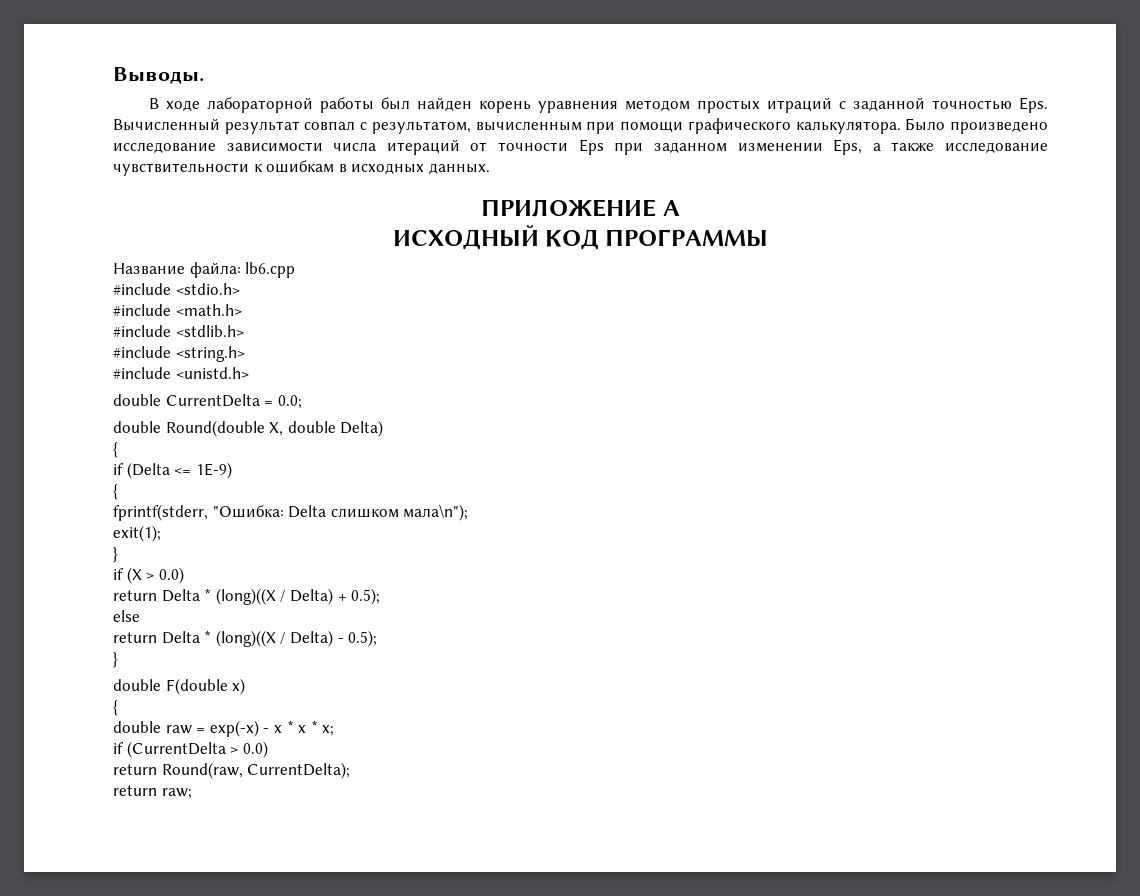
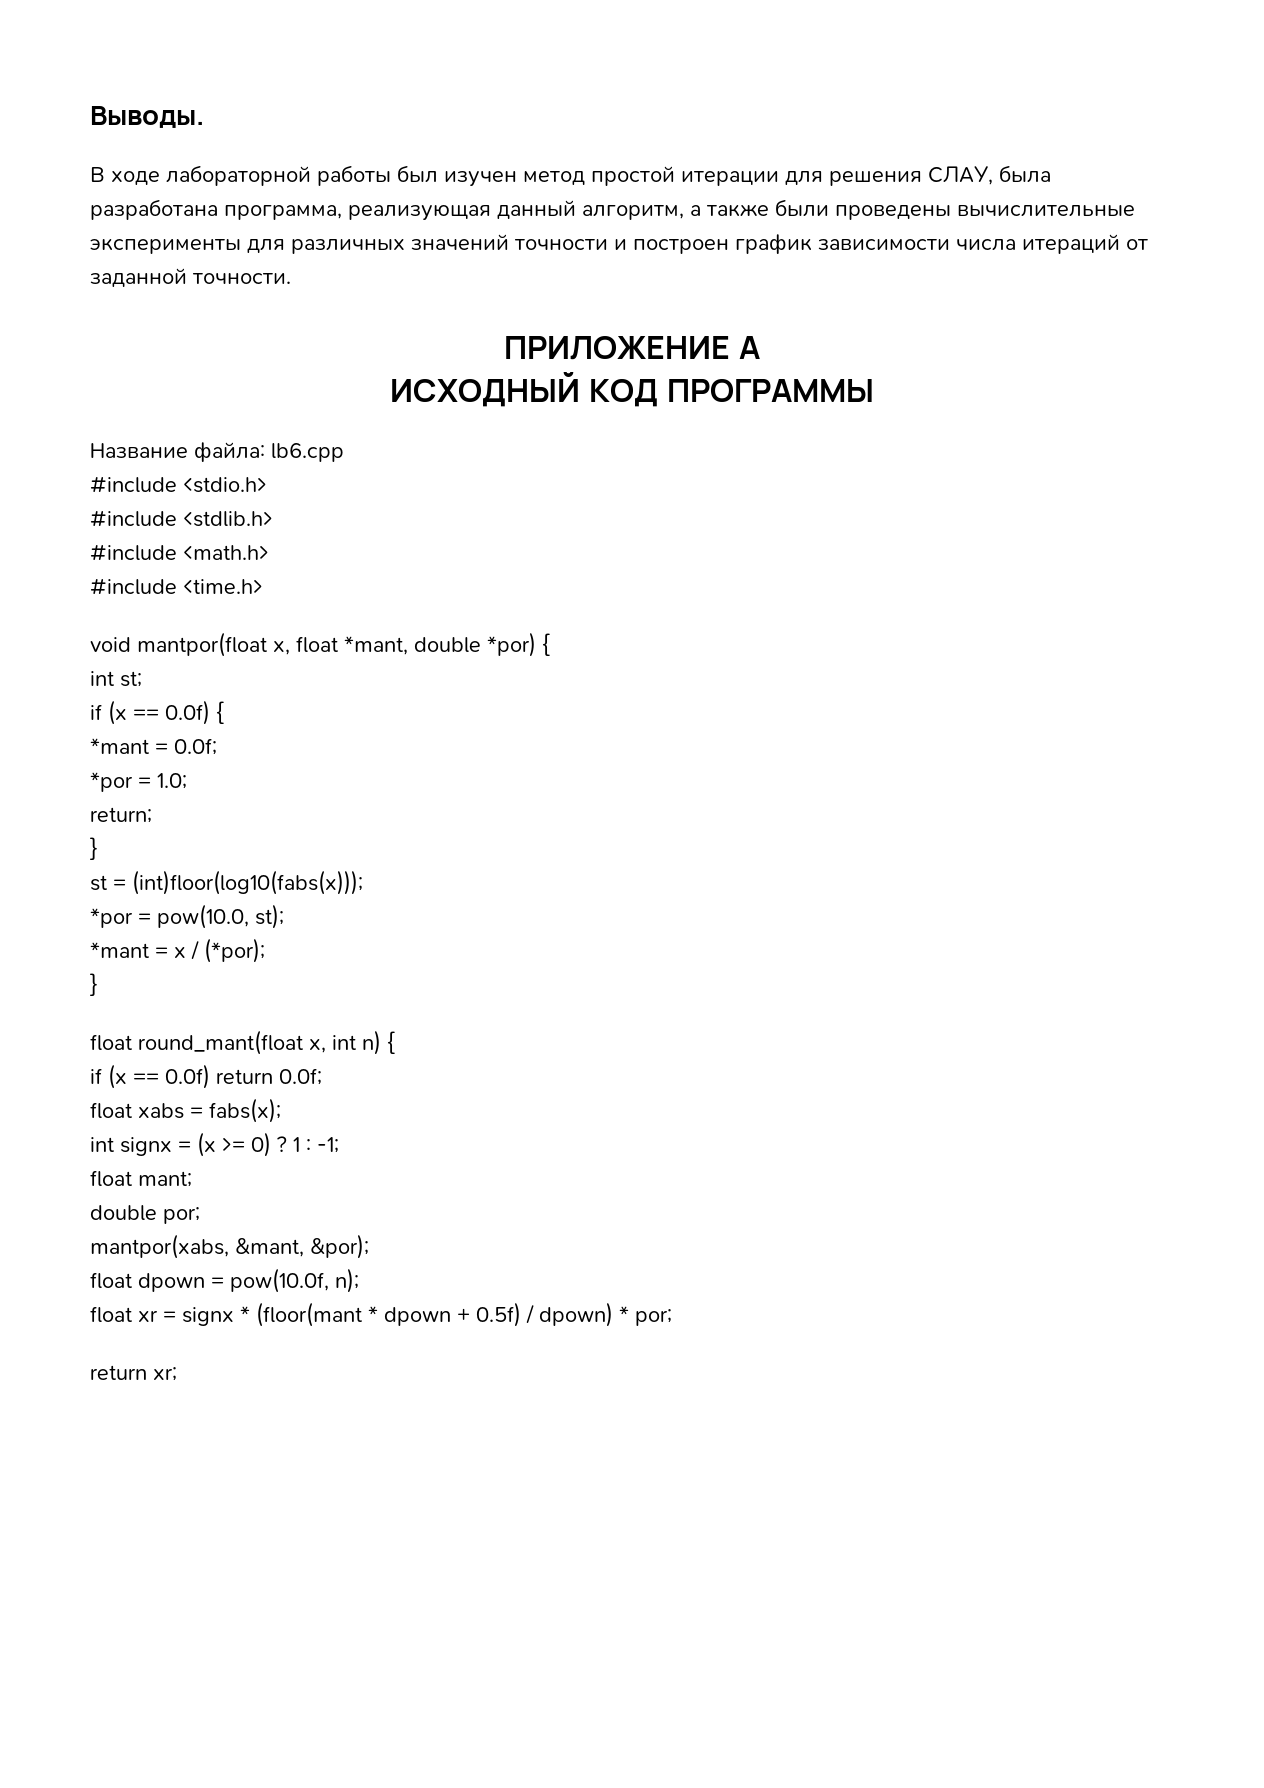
[416,97,1048,113] [113,118,1048,134] [113,139,1048,155] [113,160,490,176] найден корень уравнения методом простых итраций с заданной точностью Eps. Вычисленный результат совпал с результатом, вычисленным при помощи графического калькулятора. Было произведено исследование зависимости числа итераций от точности Eps при заданном изменении Eps, а также исследование чувствительности к ошибкам в исходных данных. -> [444,165,1051,187] [90,199,1135,221] [90,234,1148,254] [90,268,291,288] изучен метод простой итерации для решения СЛАУ, была разработана программа, реализующая данный алгоритм, а также были проведены вычислительные эксперименты для различных значений точности и построен график зависимости числа итераций от заданной точности.
(240, 289) none -> [90,510,273,527] // #include <stdlib.h>
[175,325,244,337] [113,346,245,362] [113,367,249,379] [113,394,302,409] [113,420,384,437] [113,442,118,458] [113,462,232,479] [113,484,118,500] [113,504,469,521] [113,525,161,542] [113,547,118,563] [113,567,184,584] [113,588,381,605] [113,610,140,622] [113,630,378,647] [113,652,118,668] [113,678,246,695] [113,700,118,716] [113,720,335,737] [113,741,268,758] [113,762,351,779] [113,785,192,799] <stdlib.h> // #include <string.h> // #include <unistd.h> // double CurrentDelta = 0.0; // double Round(double X, double Delta) // { // if (Delta <= 1E-9) // { // fprintf(stderr, "Ошибка: Delta слишком мала\n"); // exit(1); // } // if (X > 0.0) // return Delta * (long)((X / Delta) + 0.5); // else // return Delta * (long)((X / Delta) - 0.5); // } // double F(double x) // { // double raw = exp(-x) - x * x * x; // if (CurrentDelta > 0.0) // return Round(raw, CurrentDelta); // return raw; -> [183,579,263,594] [90,632,550,657] [90,671,142,687] [90,700,224,725] [90,738,217,755] [90,772,187,792] [90,807,152,823] [90,837,98,860] [90,870,363,895] [90,904,284,929] [90,938,265,963] [90,973,98,996] [90,1030,395,1055] [90,1064,322,1089] [90,1098,281,1123] [90,1132,339,1157] [90,1170,192,1187] [90,1205,200,1224] [90,1234,369,1259] [90,1268,359,1293] [90,1302,672,1327] [90,1365,177,1381] <time.h> // void mantpor(float x, float *mant, double *por) { // int st; // if (x == 0.0f) { // *mant = 0.0f; // *por = 1.0; // return; // } // st = (int)floor(log10(fabs(x))); // *por = pow(10.0, st); // *mant = x / (*por); // } // float round_mant(float x, int n) { // if (x == 0.0f) return 0.0f; // float xabs = fabs(x); // int signx = (x >= 0) ? 1 : -1; // float mant; // double por; // mantpor(xabs, &mant, &por); // float dpown = pow(10.0f, n); // float xr = signx * (floor(mant * dpown + 0.5f) / dpown) * por; // return xr;

